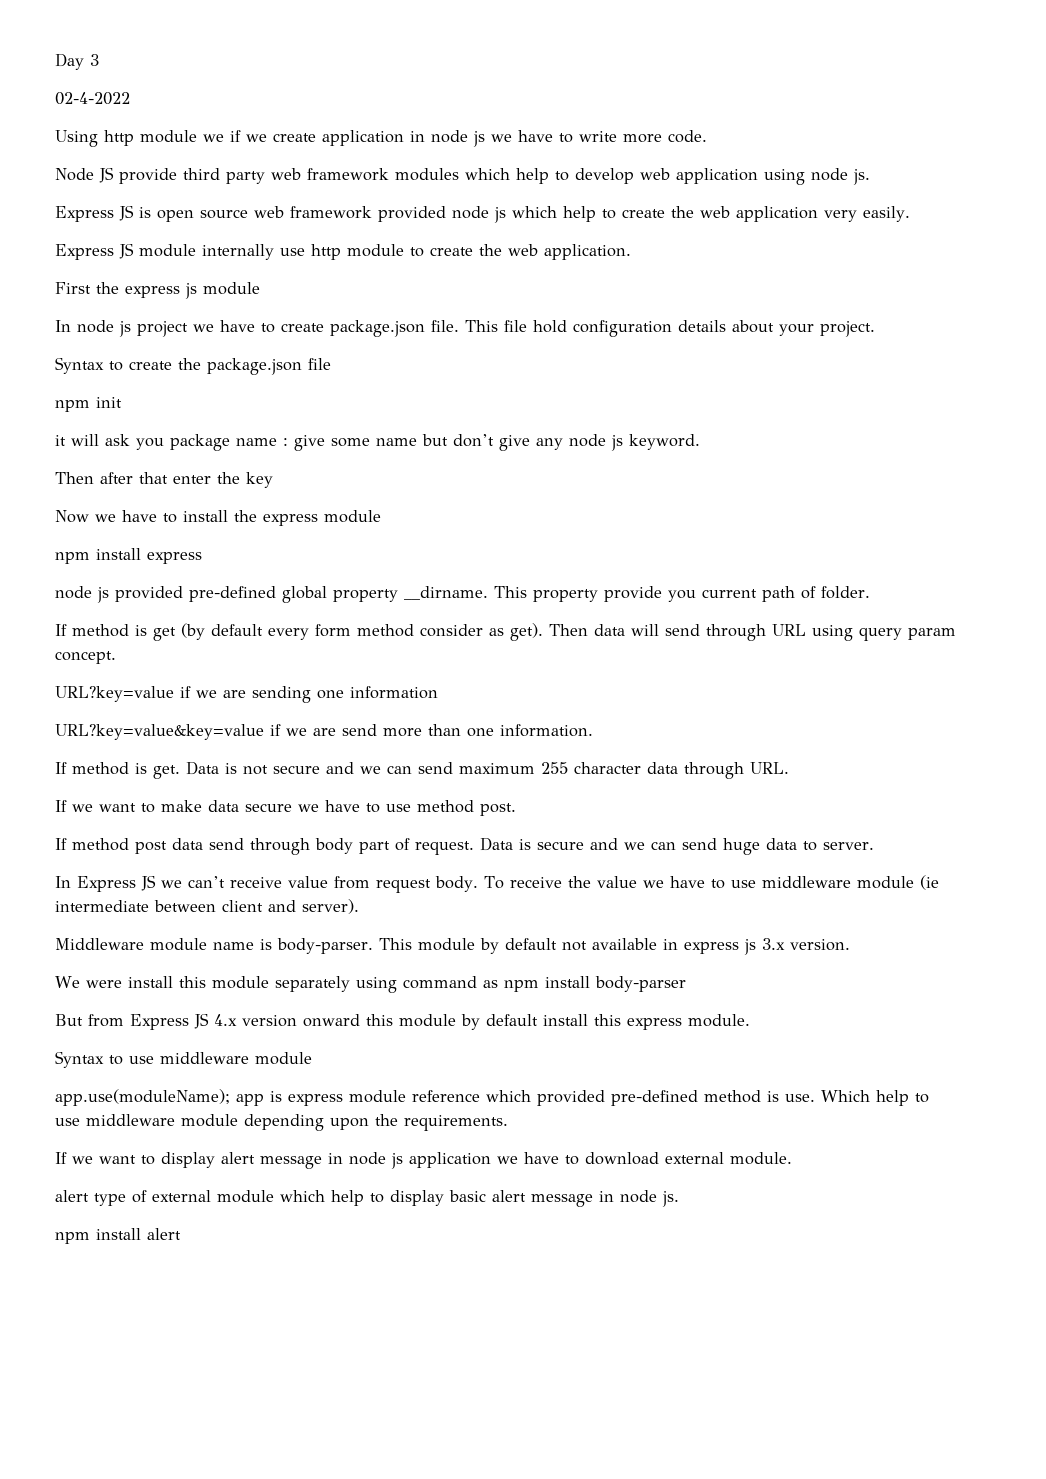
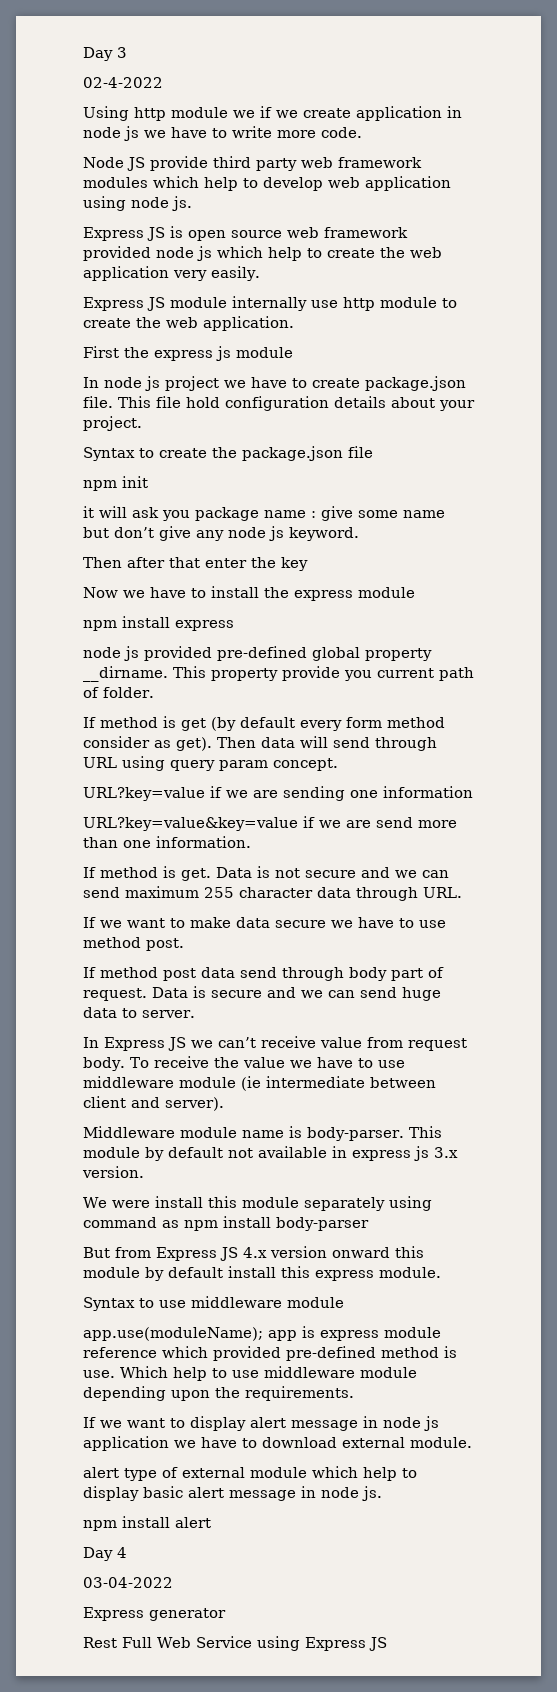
(181, 1234) none -> [83,1547,127,1561] [83,1577,173,1588] [83,1607,226,1621] [83,1636,387,1651] // Day 4 // 03-04-2022 // Express generator // Rest Full Web Service using Express JS

